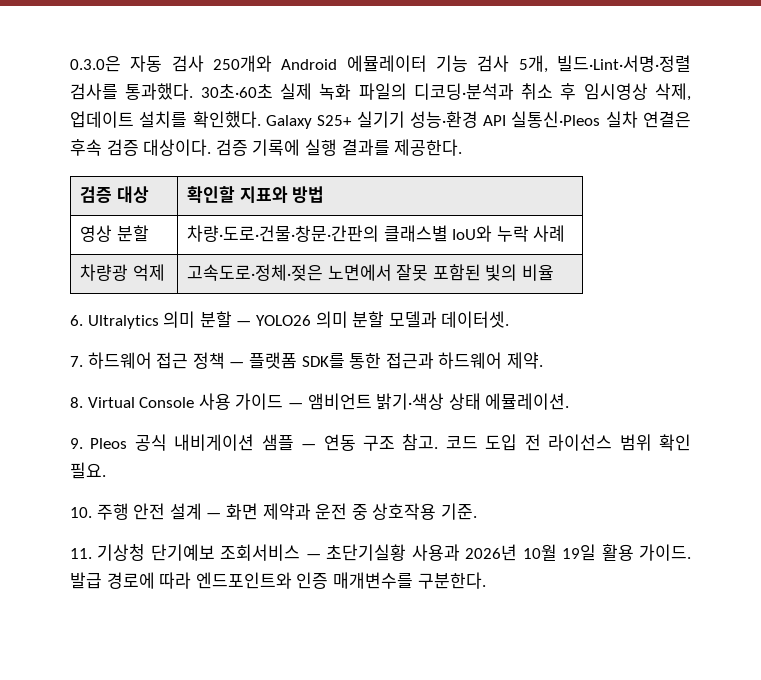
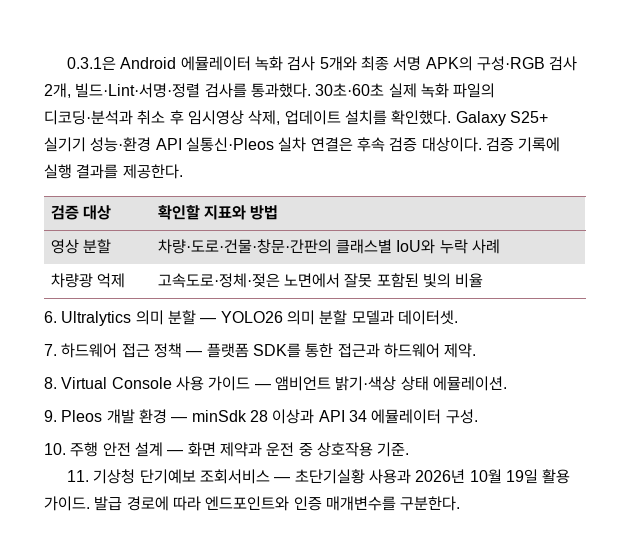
[70,55,548,73] 0.3.0은 자동 검사 250개와 Android 에뮬레이터 기능 검사 5개, -> [67,56,578,71] [44,83,71,98] 0.3.1은 Android 에뮬레이터 녹화 검사 5개와 최종 서명 APK의 구성·RGB 검사 2개,
[134,434,692,451] [70,462,106,479] 공식 내비게이션 샘플 — 연동 구조 참고. 코드 도입 전 라이선스 범위 확인 필요. -> [106,409,478,424] 개발 환경 — minSdk 28 이상과 API 34 에뮬레이터 구성.

